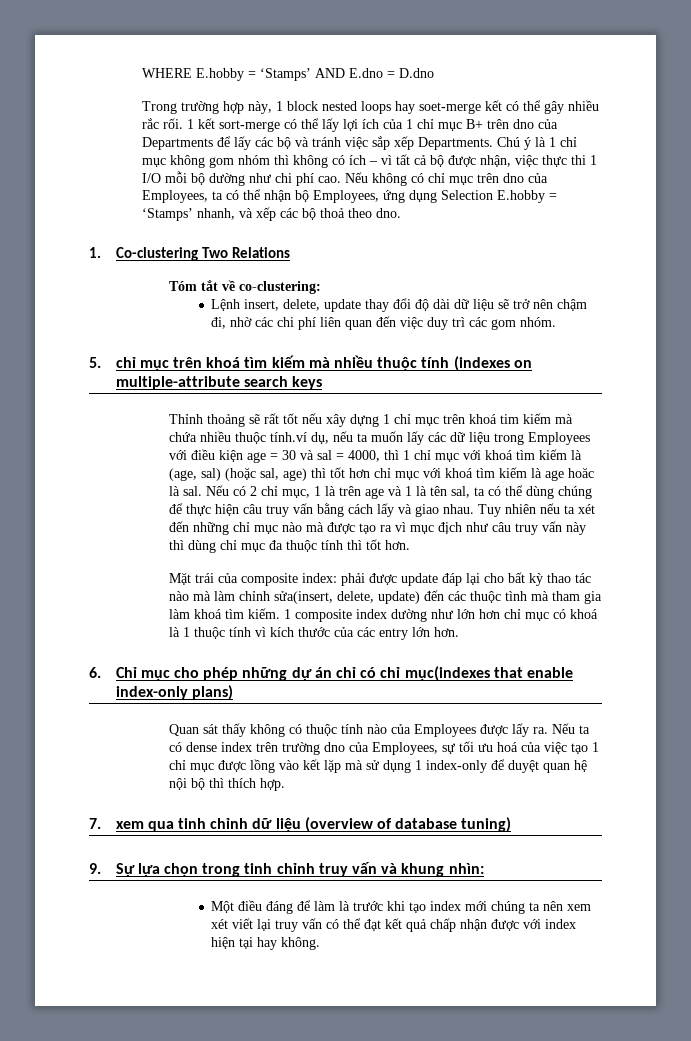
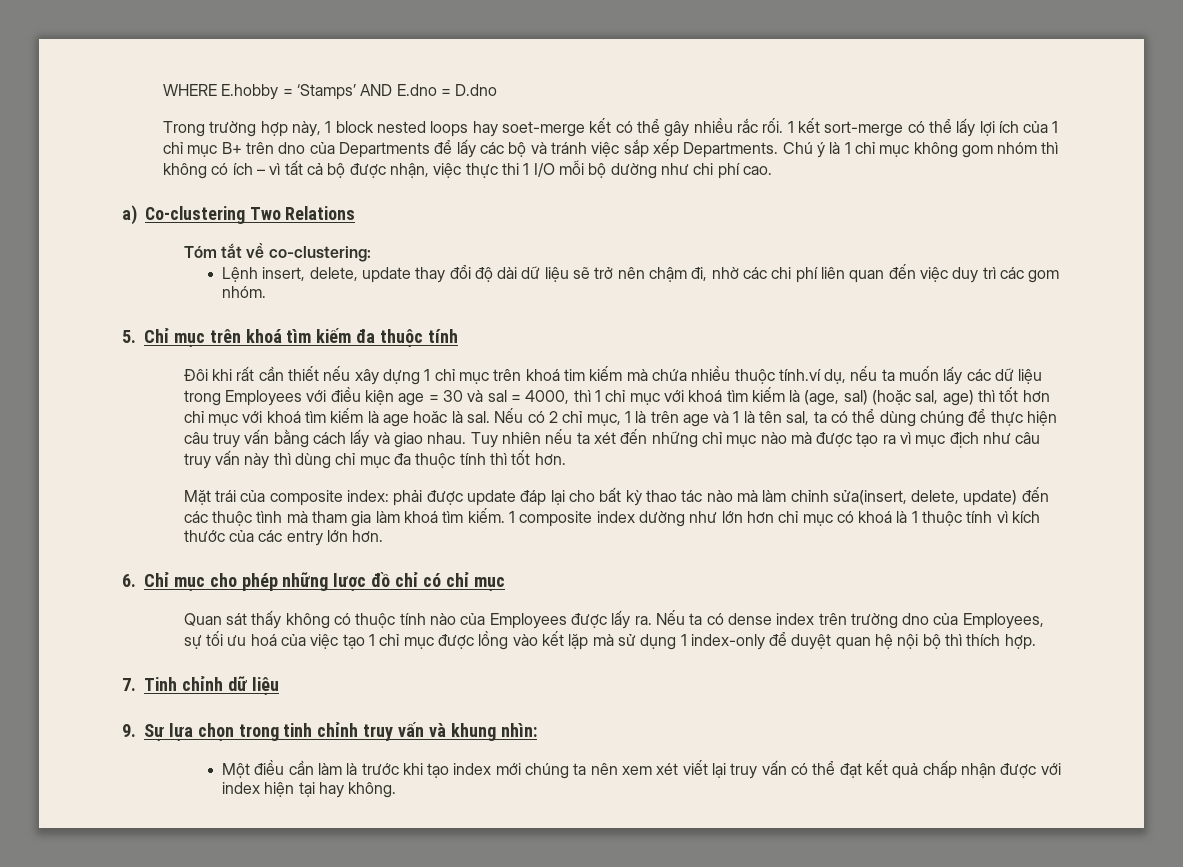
[345,172,549,186] [142,189,558,203] [142,207,402,221] [89,247,101,258] Nếu không có chỉ mục trên dno của Employees, ta có thể nhận bộ Employees, ứng dụng Selection E.hobby = ‘Stamps’ nhanh, và xếp các bộ thoả theo dno. // 1. -> [122,205,137,225] // a)
[115,357,136,368] chỉ -> [144,328,169,343] Chỉ
[308,355,532,371] [115,376,323,390] [169,413,299,427] mà nhiều thuộc tính (indexes on multiple-attribute search keys // Thỉnh thoảng sẽ rất tốt -> [356,329,458,347] [183,366,320,381] đa thuộc tính // Đôi khi rất cần thiết
[291,667,332,681] dự án -> [333,572,391,591] lược đồ
[404,666,573,681] [115,685,233,700] mục(indexes that enable index-only plans) -> [473,577,505,591] mục
[115,818,207,832] xem qua tinh -> [144,677,177,691] Tinh
[304,817,512,832] (overview of database tuning) -> (279, 686) none
[266,900,312,914] đáng để -> [288,760,314,775] cần

